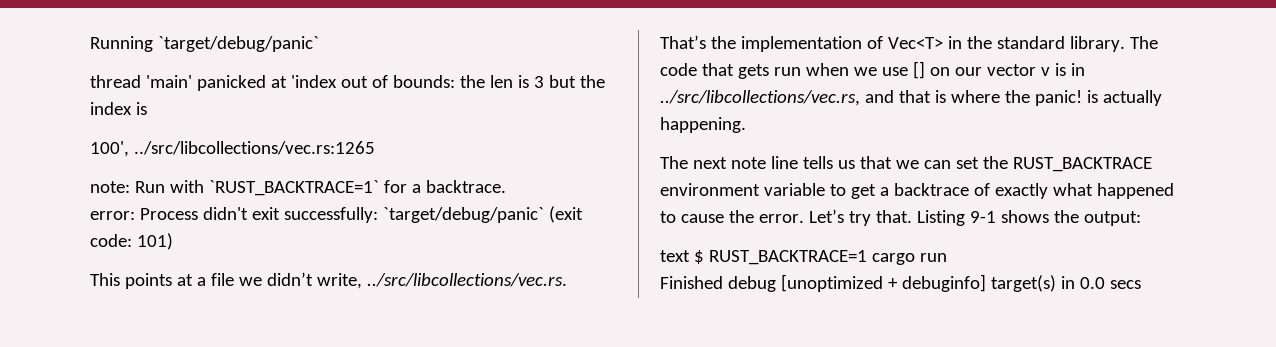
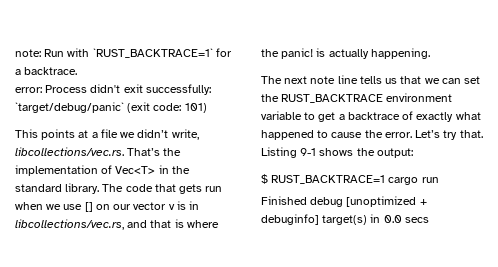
[90,36,319,52] [90,75,605,91] [90,102,147,115] [90,141,375,157] Running `target/debug/panic` // thread 'main' panicked at 'index out of bounds: the len is 3 but the index is // 100', ../src/libcollections/vec.rs:1265 // -> (15, 53) none
[366,273,567,287] ../src/libcollections/vec.rs. -> [15,147,124,156] libcollections/vec.rs.
[660,90,860,106] ../src/libcollections/vec.rs, -> [15,219,124,230] libcollections/vec.rs,
[660,250,690,262] text -> (413, 153) none

